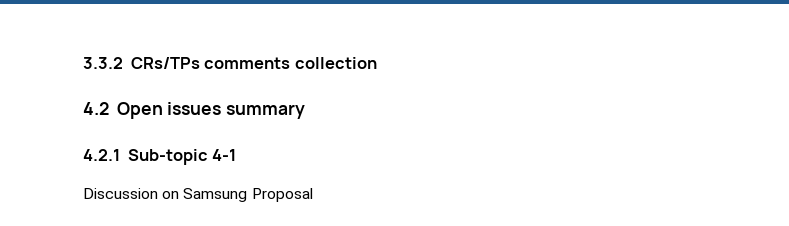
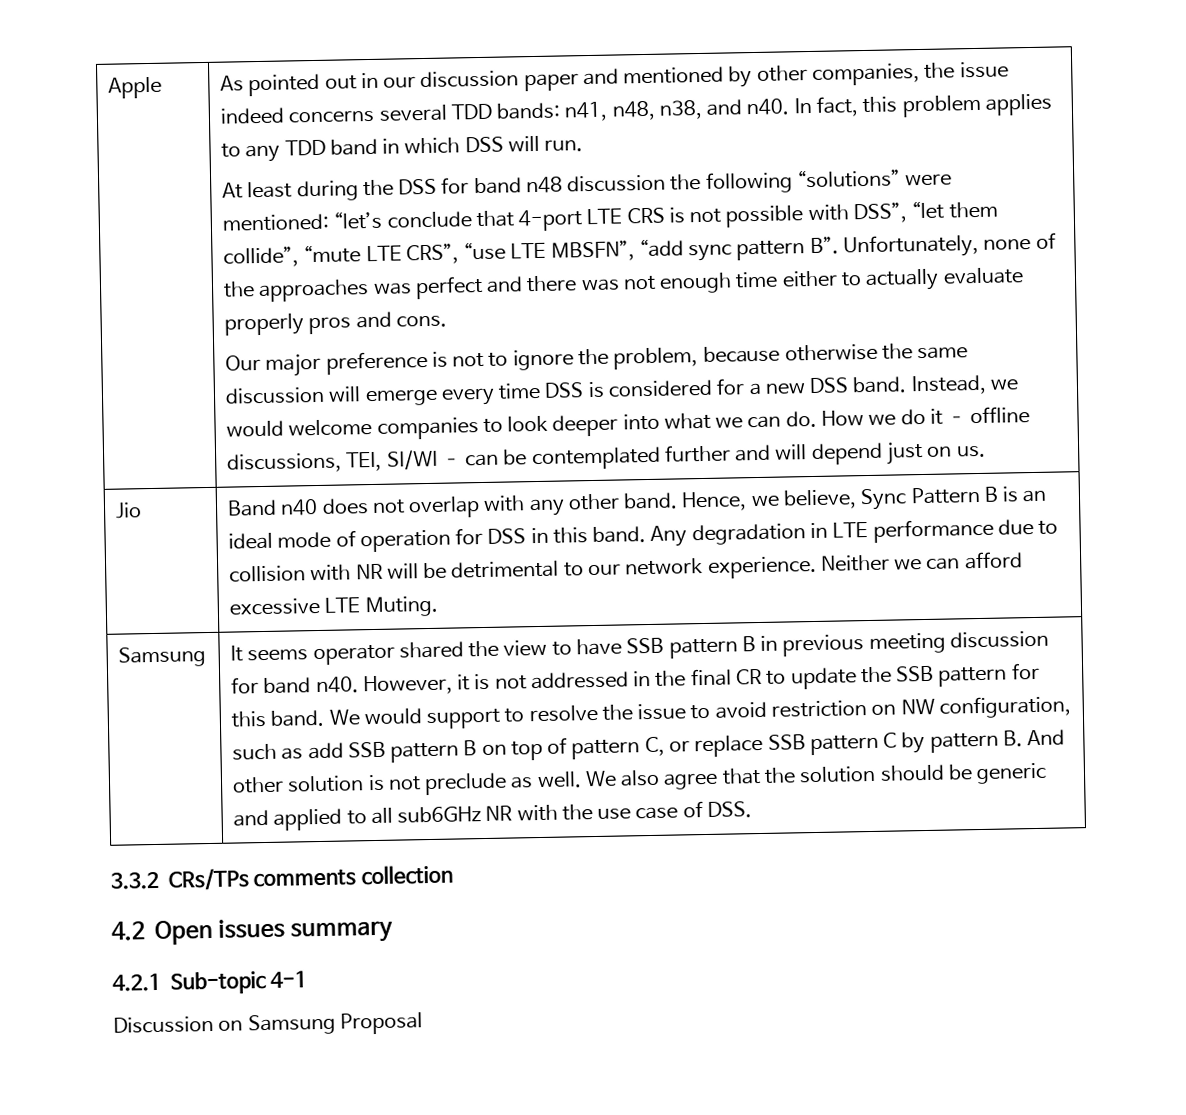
(83, 63) none -> [108,76,163,99] [220,61,1009,97] [220,93,1053,125] [221,135,584,163] [222,168,953,202] [222,200,998,232] [223,232,1056,268] [223,267,1024,303] [224,311,447,336] [225,343,969,377] [225,374,1019,407] [226,406,1031,440] [227,441,986,474] [115,502,143,519] [227,486,1048,519] [228,518,1059,553] [229,551,1023,583] [229,595,439,618] [118,646,207,668] [230,630,1049,666] [231,662,1040,696] [231,695,1071,730] [232,729,1066,763] [232,762,1048,796] [233,801,753,831] Apple | As pointed out in our discussion paper and mentioned by other companies, the issue indeed concerns several TDD bands: n41, n48, n38, and n40. In fact, this problem applies to any TDD band in which DSS will run. // At least during the DSS for band n48 discussion the following “solutions” were mentioned: “let’s conclude that 4-port LTE CRS is not possible with DSS”, “let them collide”, “mute LTE CRS”, “use LTE MBSFN”, “add sync pattern B”. Unfortunately, none of the approaches was perfect and there was not enough time either to actually evaluate properly pros and cons. // Our major preference is not to ignore the problem, because otherwise the same discussion will emerge every time DSS is considered for a new DSS band. Instead, we would welcome companies to look deeper into what we can do. How we do it – offline discussions, TEI, SI/WI – can be contemplated further and will depend just on us. // Jio | Band n40 does not overlap with any other band. Hence, we believe, Sync Pattern B is an ideal mode of operation for DSS in this band. Any degradation in LTE performance due to collision with NR will be detrimental to our network experience. Neither we can afford excessive LTE Muting. // Samsung | It seems operator shared the view to have SSB pattern B in previous meeting discussion for band n40. However, it is not addressed in the final CR to update the SSB pattern for this band. We would support to resolve the issue to avoid restriction on NW configuration, such as add SSB pattern B on top of pattern C, or replace SSB pattern C by pattern B. And other solution is not preclude as well. We also agree that the solution should be generic and applied to all sub6GHz NR with the use case of DSS. //

